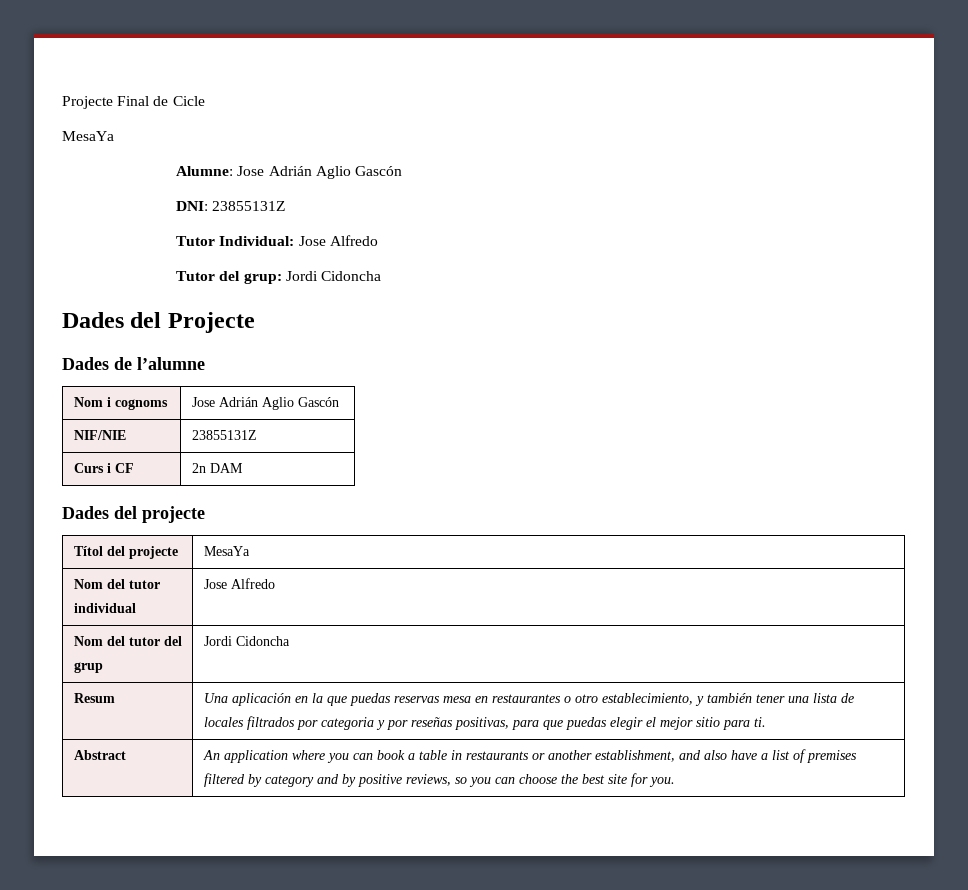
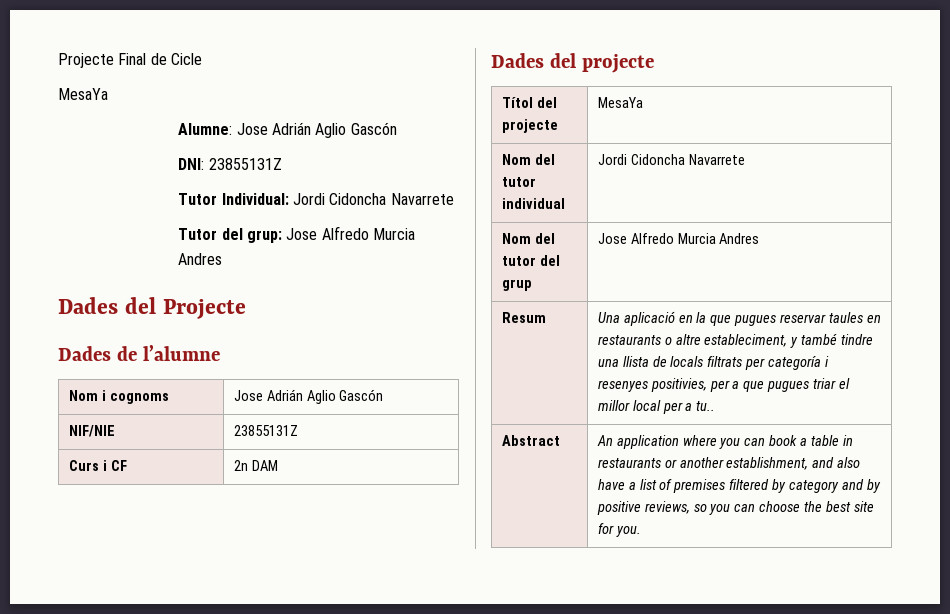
[298,235,378,246] Jose Alfredo -> [292,193,454,205] Jordi Cidoncha Navarrete
[285,271,382,281] Jordi Cidoncha -> [286,226,415,240] [178,253,223,265] Jose Alfredo Murcia Andres
[203,578,275,589] Jose Alfredo -> [597,154,745,165] Jordi Cidoncha Navarrete
[203,636,290,646] Jordi Cidoncha -> [597,233,760,244] Jose Alfredo Murcia Andres
[231,693,291,706] aplicación -> [623,311,675,326] aplicació
[349,693,854,706] [203,716,766,730] puedas reservas mesa en restaurantes o otro establecimiento, y también tener una lista de locales filtrados por categoria y por reseñas positivas, para que puedas elegir el mejor sitio para ti. -> [734,312,882,326] [597,333,874,348] [597,356,830,370] [597,378,851,392] [597,400,716,414] pugues reservar taules en restaurants o altre estableciment, y també tindre una llista de locals filtrats per categoría i resenyes positivies, per a que pugues triar el millor local per a tu..

